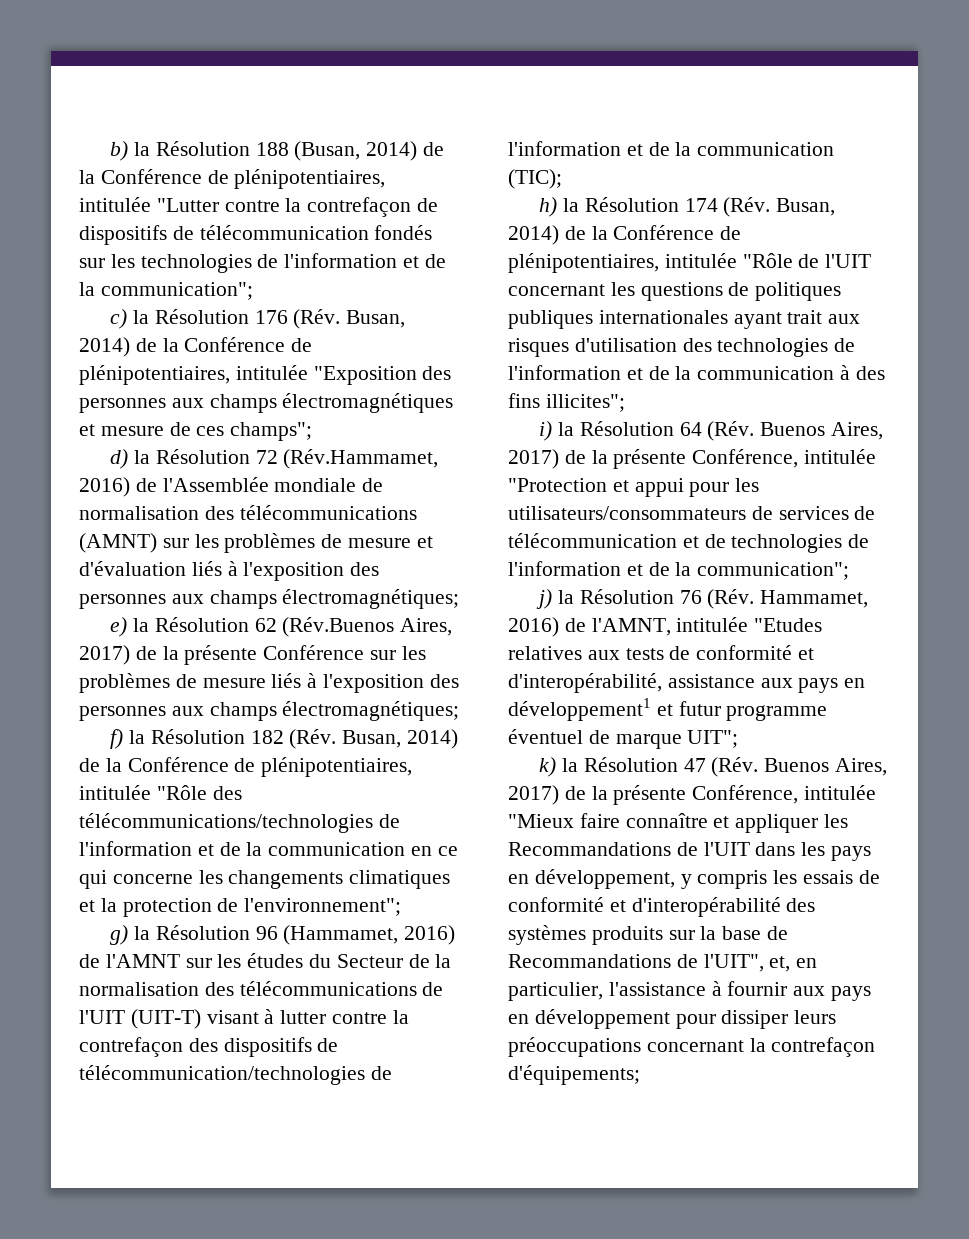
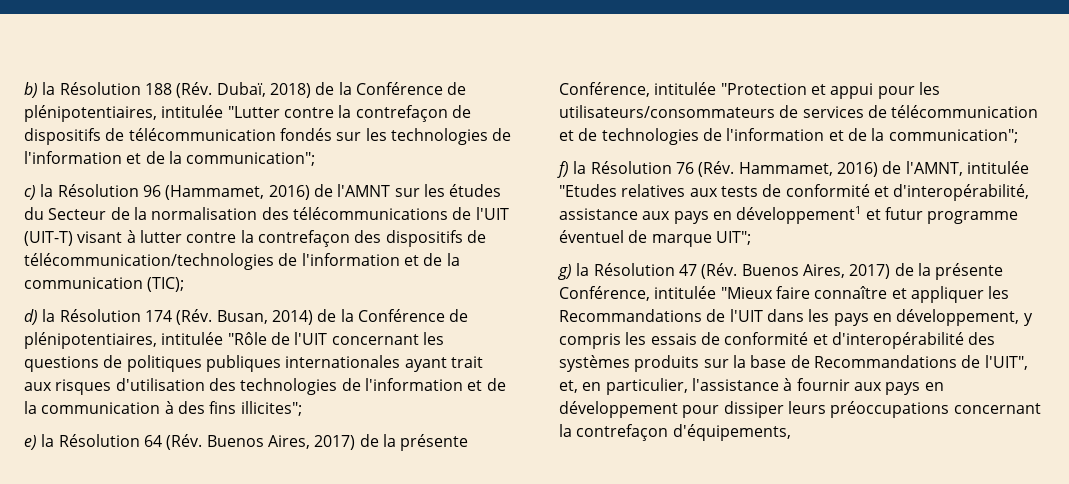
[294,141,418,161] (Busan, 2014) -> [176,82,311,98] (Rév. Dubaï, 2018)
[254,309,406,329] [79,337,313,357] [79,365,452,385] [79,393,454,413] [79,422,313,441] [110,449,439,469] [79,477,384,497] [79,505,417,520] [79,533,433,553] [79,561,380,581] [79,589,460,609] [110,617,453,637] [79,645,426,665] [79,673,459,693] [79,701,460,721] [110,729,459,749] [79,757,413,777] [79,785,242,800] [79,813,400,833] [79,841,458,856] [79,870,451,889] [79,898,402,917] [110,925,250,945] 176 (Rév. Busan, 2014) de la Conférence de plénipotentiaires, intitulée "Exposition des personnes aux champs électromagnétiques et mesure de ces champs"; // d) la Résolution 72 (Rév.Hammamet, 2016) de l'Assemblée mondiale de normalisation des télécommunications (AMNT) sur les problèmes de mesure et d'évaluation liés à l'exposition des personnes aux champs électromagnétiques; // e) la Résolution 62 (Rév.Buenos Aires, 2017) de la présente Conférence sur les problèmes de mesure liés à l'exposition des personnes aux champs électromagnétiques; // f) la Résolution 182 (Rév. Busan, 2014) de la Conférence de plénipotentiaires, intitulée "Rôle des télécommunications/technologies de l'information et de la communication en ce qui concerne les changements climatiques et la protection de l'environnement"; // g) la Résolution -> (139, 190) none
[539,197,558,217] h) -> [24,309,38,325] d)
[539,421,553,441] i) -> [24,435,37,450] e)
[536,589,553,609] j) -> [557,161,569,178] f)
[539,757,557,777] k) -> [558,264,572,280] g)
[508,1065,640,1085] d'équipements; -> [672,424,791,441] d'équipements,

